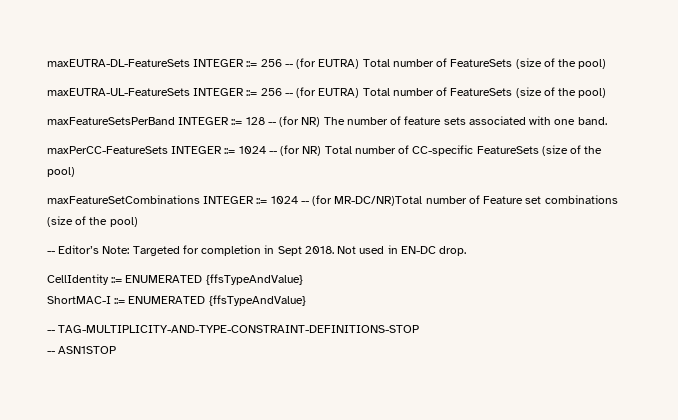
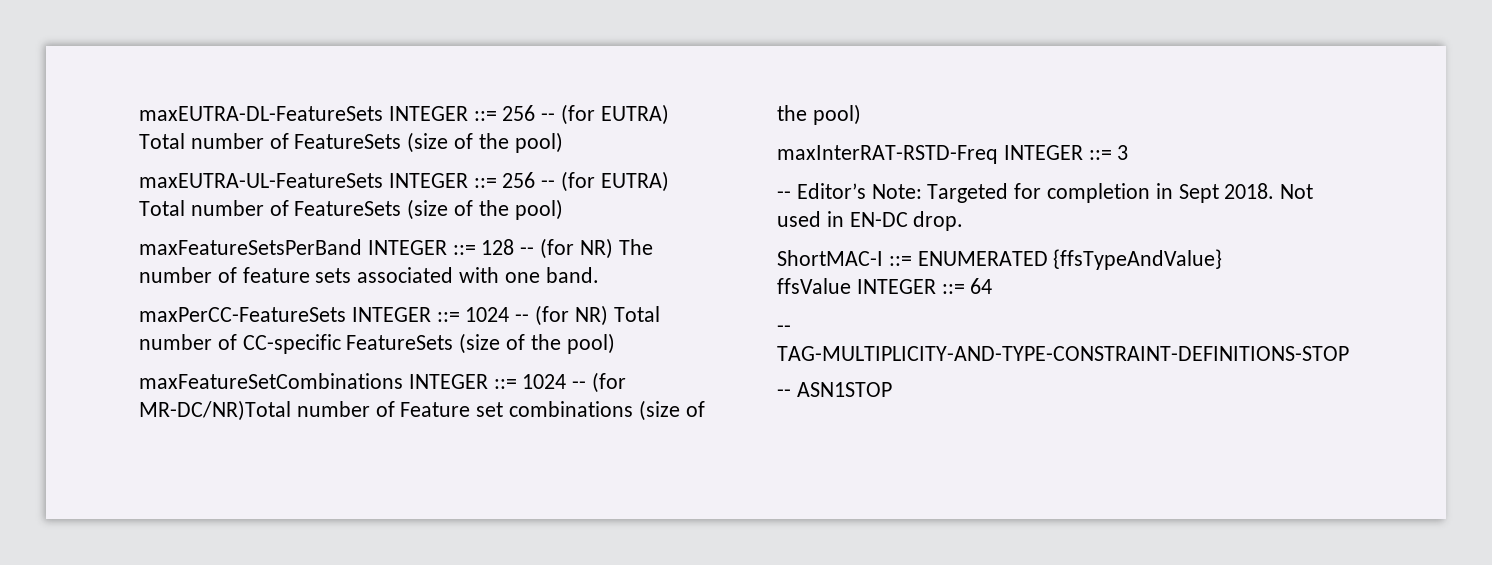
(138, 222) none -> [777,145,1129,164] // maxInterRAT-RSTD-Freq INTEGER ::= 3
[47,274,303,285] [47,295,306,306] CellIdentity ::= ENUMERATED {ffsTypeAndValue} // ShortMAC-I ::= ENUMERATED {ffsTypeAndValue} -> [777,249,1223,270] [777,278,993,294] ShortMAC-I ::= ENUMERATED {ffsTypeAndValue} // ffsValue INTEGER ::= 64

